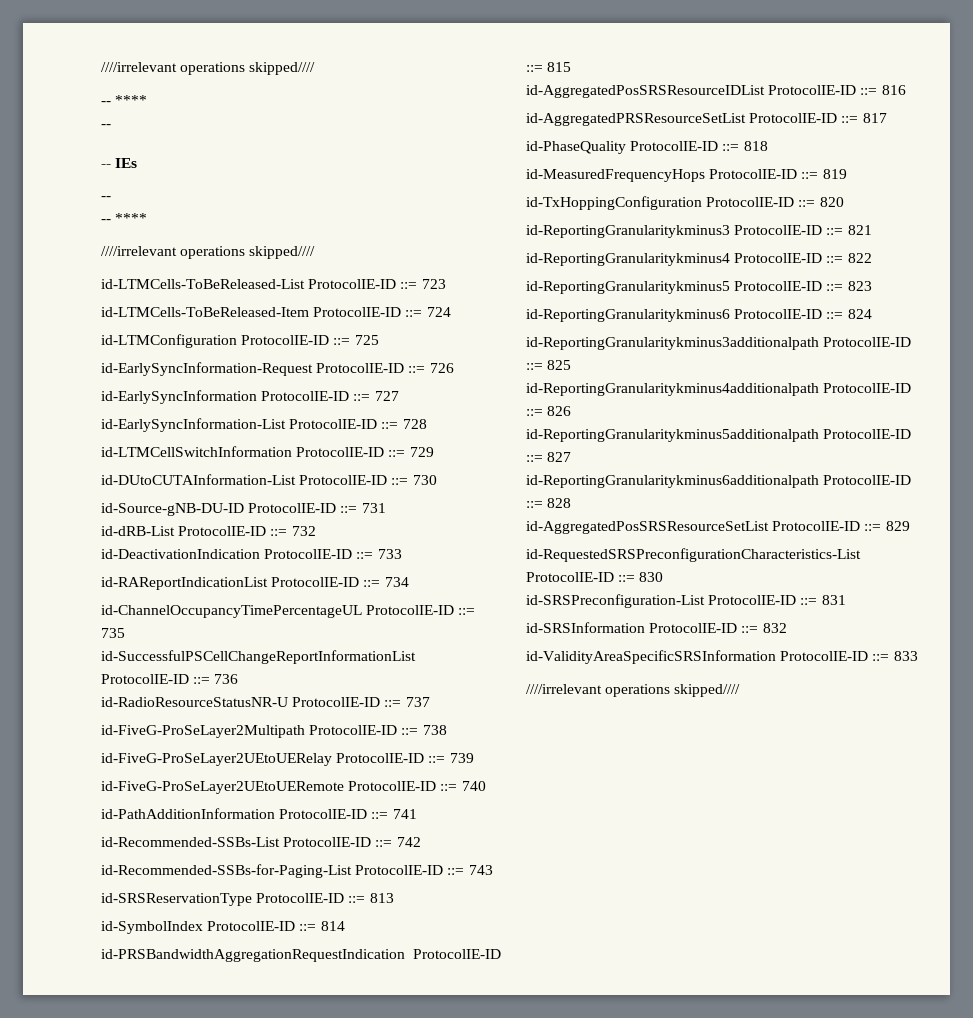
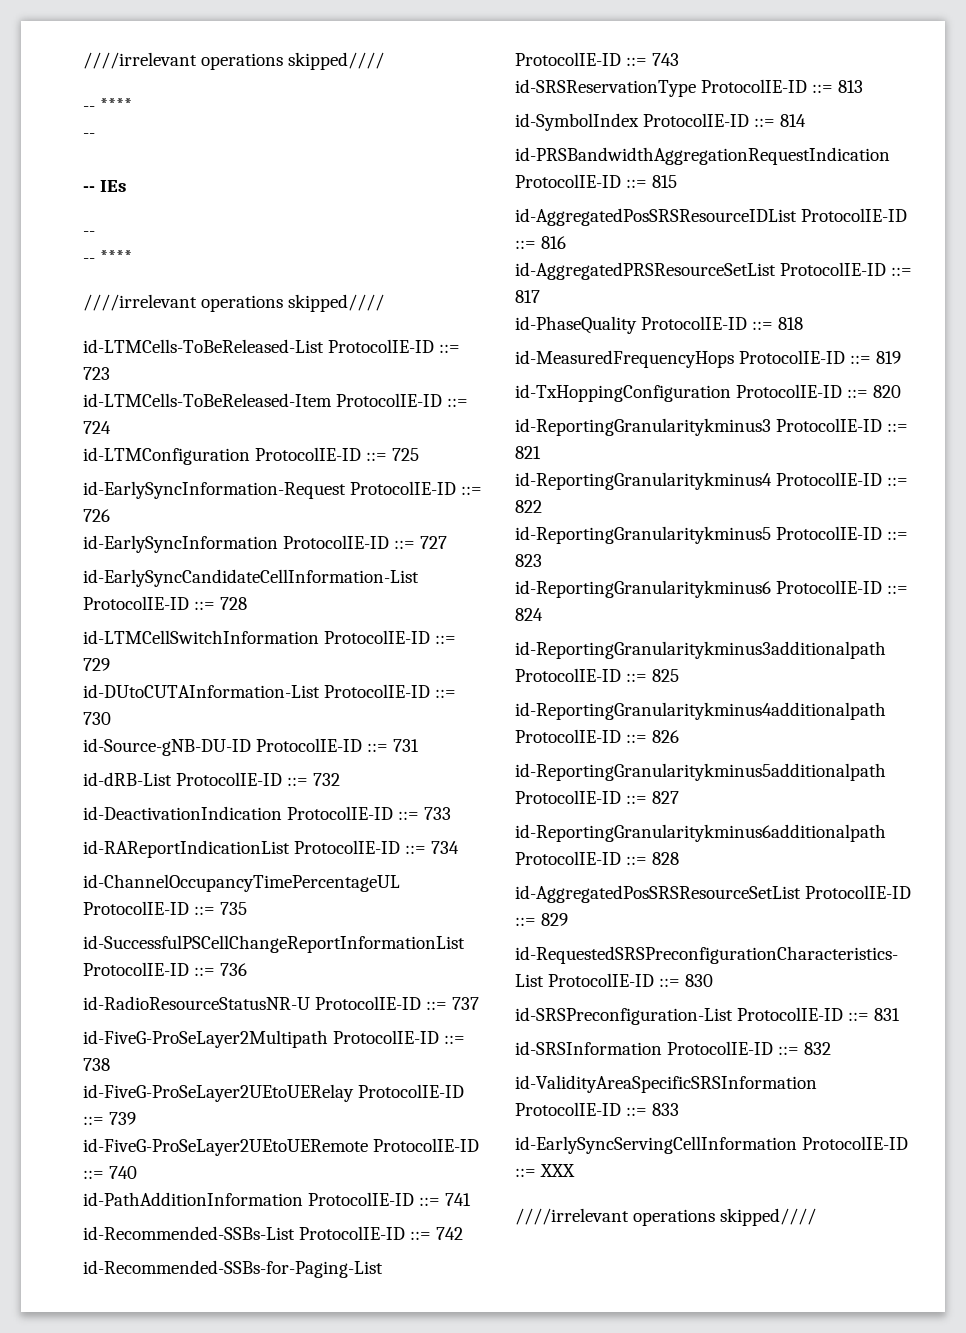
[101,418,286,432] id-EarlySyncInformation-List -> [83,569,419,587] id-EarlySyncCandidateCellInformation-List
(918, 656) none -> [515,1136,909,1154] [515,1164,576,1177] // id-EarlySyncServingCellInformation ProtocolIE-ID ::= XXX

